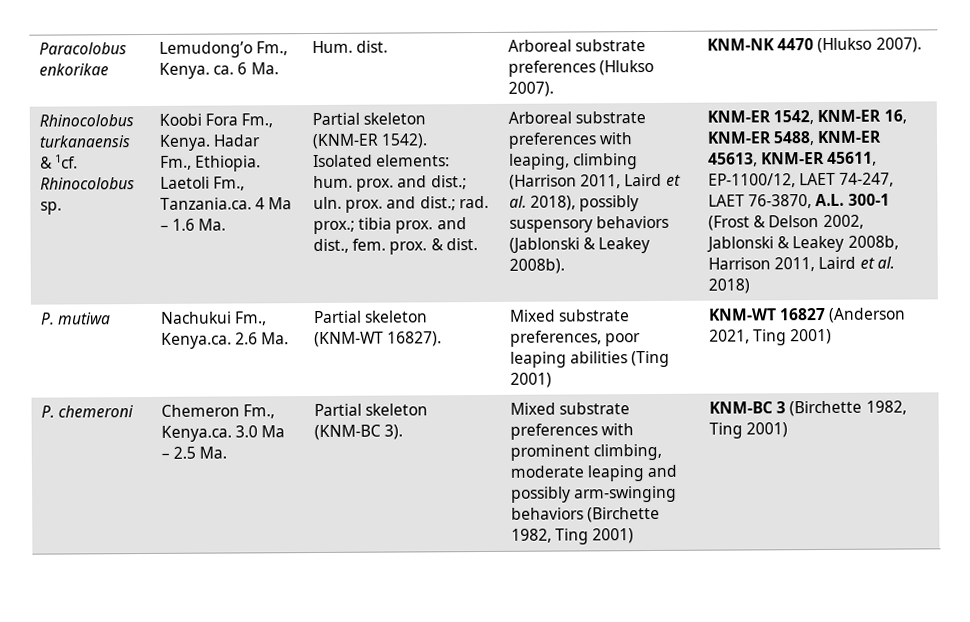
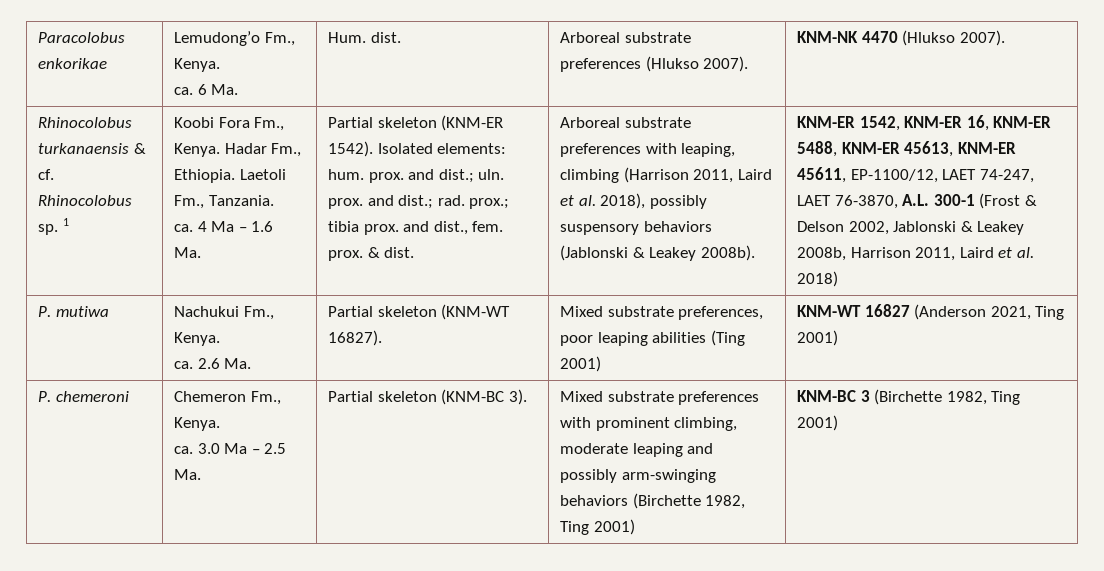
(211, 70) none -> (221, 65) //
[55,154,79,169] 1cf. -> [38,169,55,180] cf.
(63, 208) none -> [62,218,69,226] 1
[160,197,253,210] Tanzania.ca. -> [208,195,274,206] [174,224,194,232] Tanzania. // ca.
[161,332,233,349] Kenya.ca. -> [174,332,221,346] [174,361,194,369] Kenya. // ca.
[161,425,233,442] Kenya.ca. -> [174,417,221,431] [174,446,194,454] Kenya. // ca.

